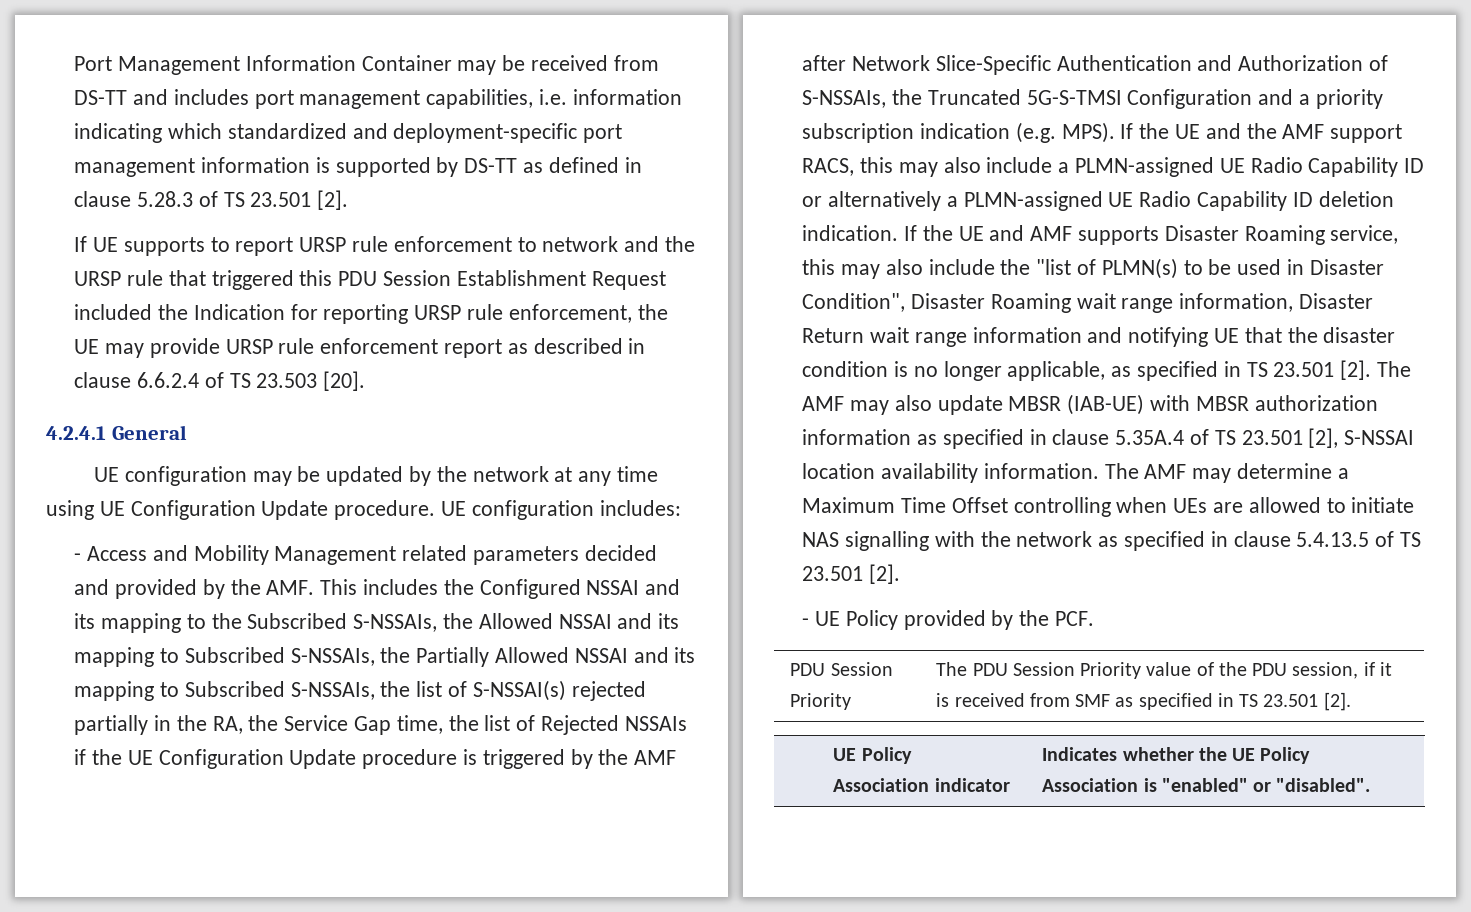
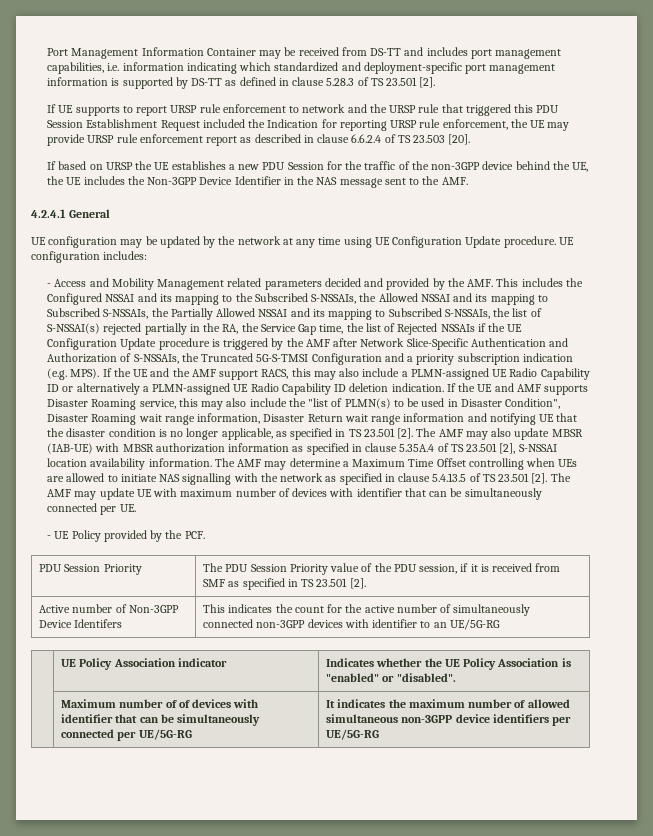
(366, 381) none -> [47,161,588,172] [47,176,468,188] // If based on URSP the UE establishes a new PDU Session for the traffic of the non-3GPP device behind the UE, the UE includes the Non-3GPP Device Identifier in the NAS message sent to the AMF.
(900, 574) none -> [550,473,571,482] [47,488,542,500] [47,503,136,515] The AMF may update UE with maximum number of devices with identifier that can be simultaneously connected per UE.
(1351, 701) none -> [39,604,179,613] [39,619,123,628] [203,604,531,616] [203,619,500,630] // Active number of Non-3GPP Device Identifers | This indicates the count for the active number of simultaneously connected non-3GPP devices with identifier to an UE/5G-RG
(1371, 785) none -> [61,699,259,708] [61,714,261,726] [61,729,192,741] [326,699,570,708] [326,714,572,726] [326,729,380,740] // | Maximum number of of devices with identifier that can be simultaneously connected per UE/5G-RG | It indicates the maximum number of allowed simultaneous non-3GPP device identifiers per UE/5G-RG

